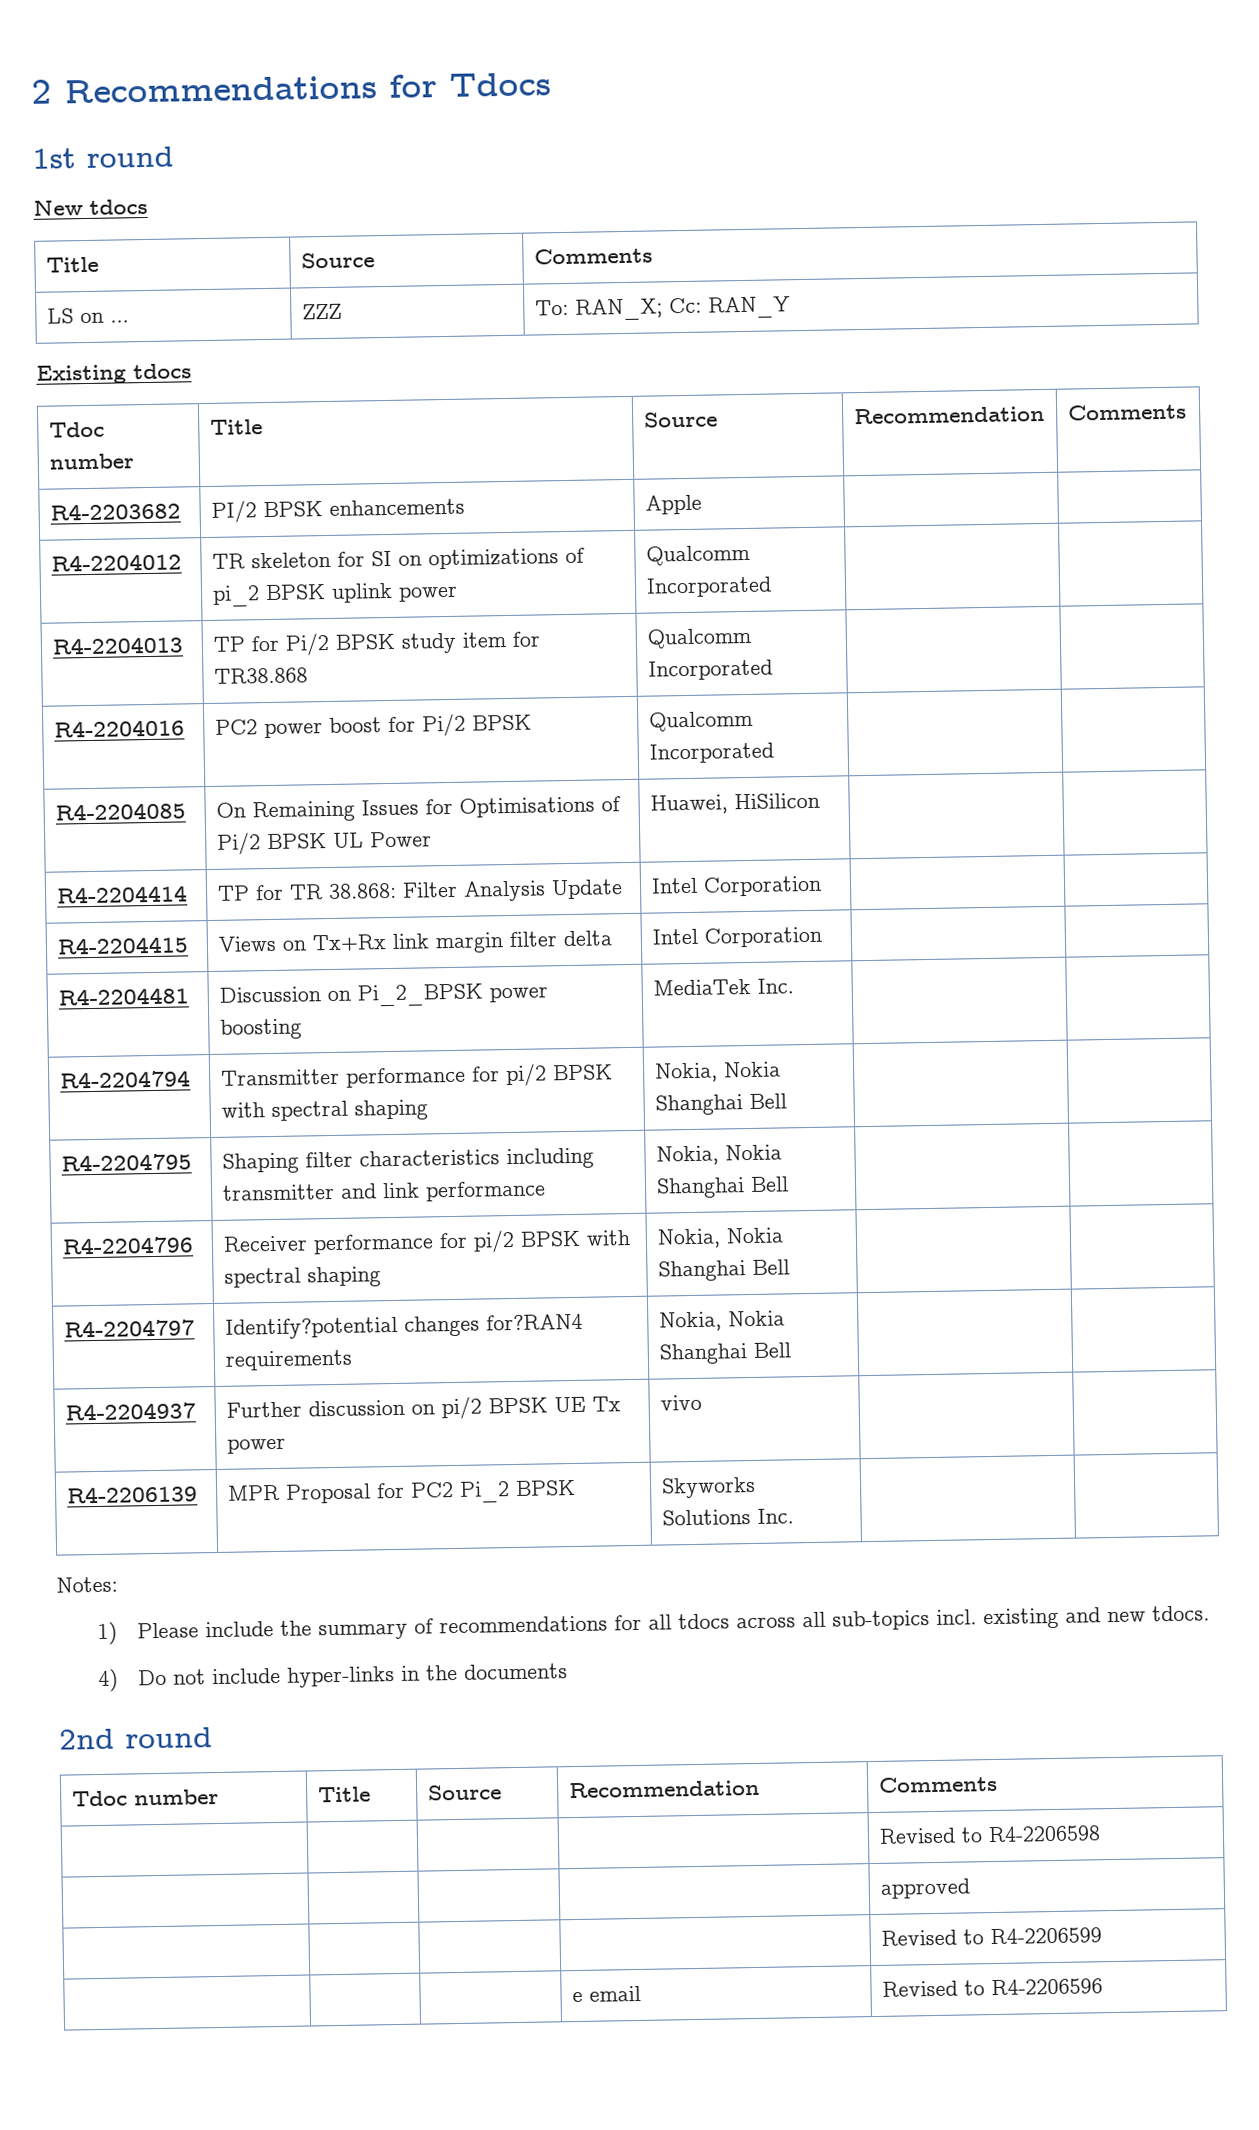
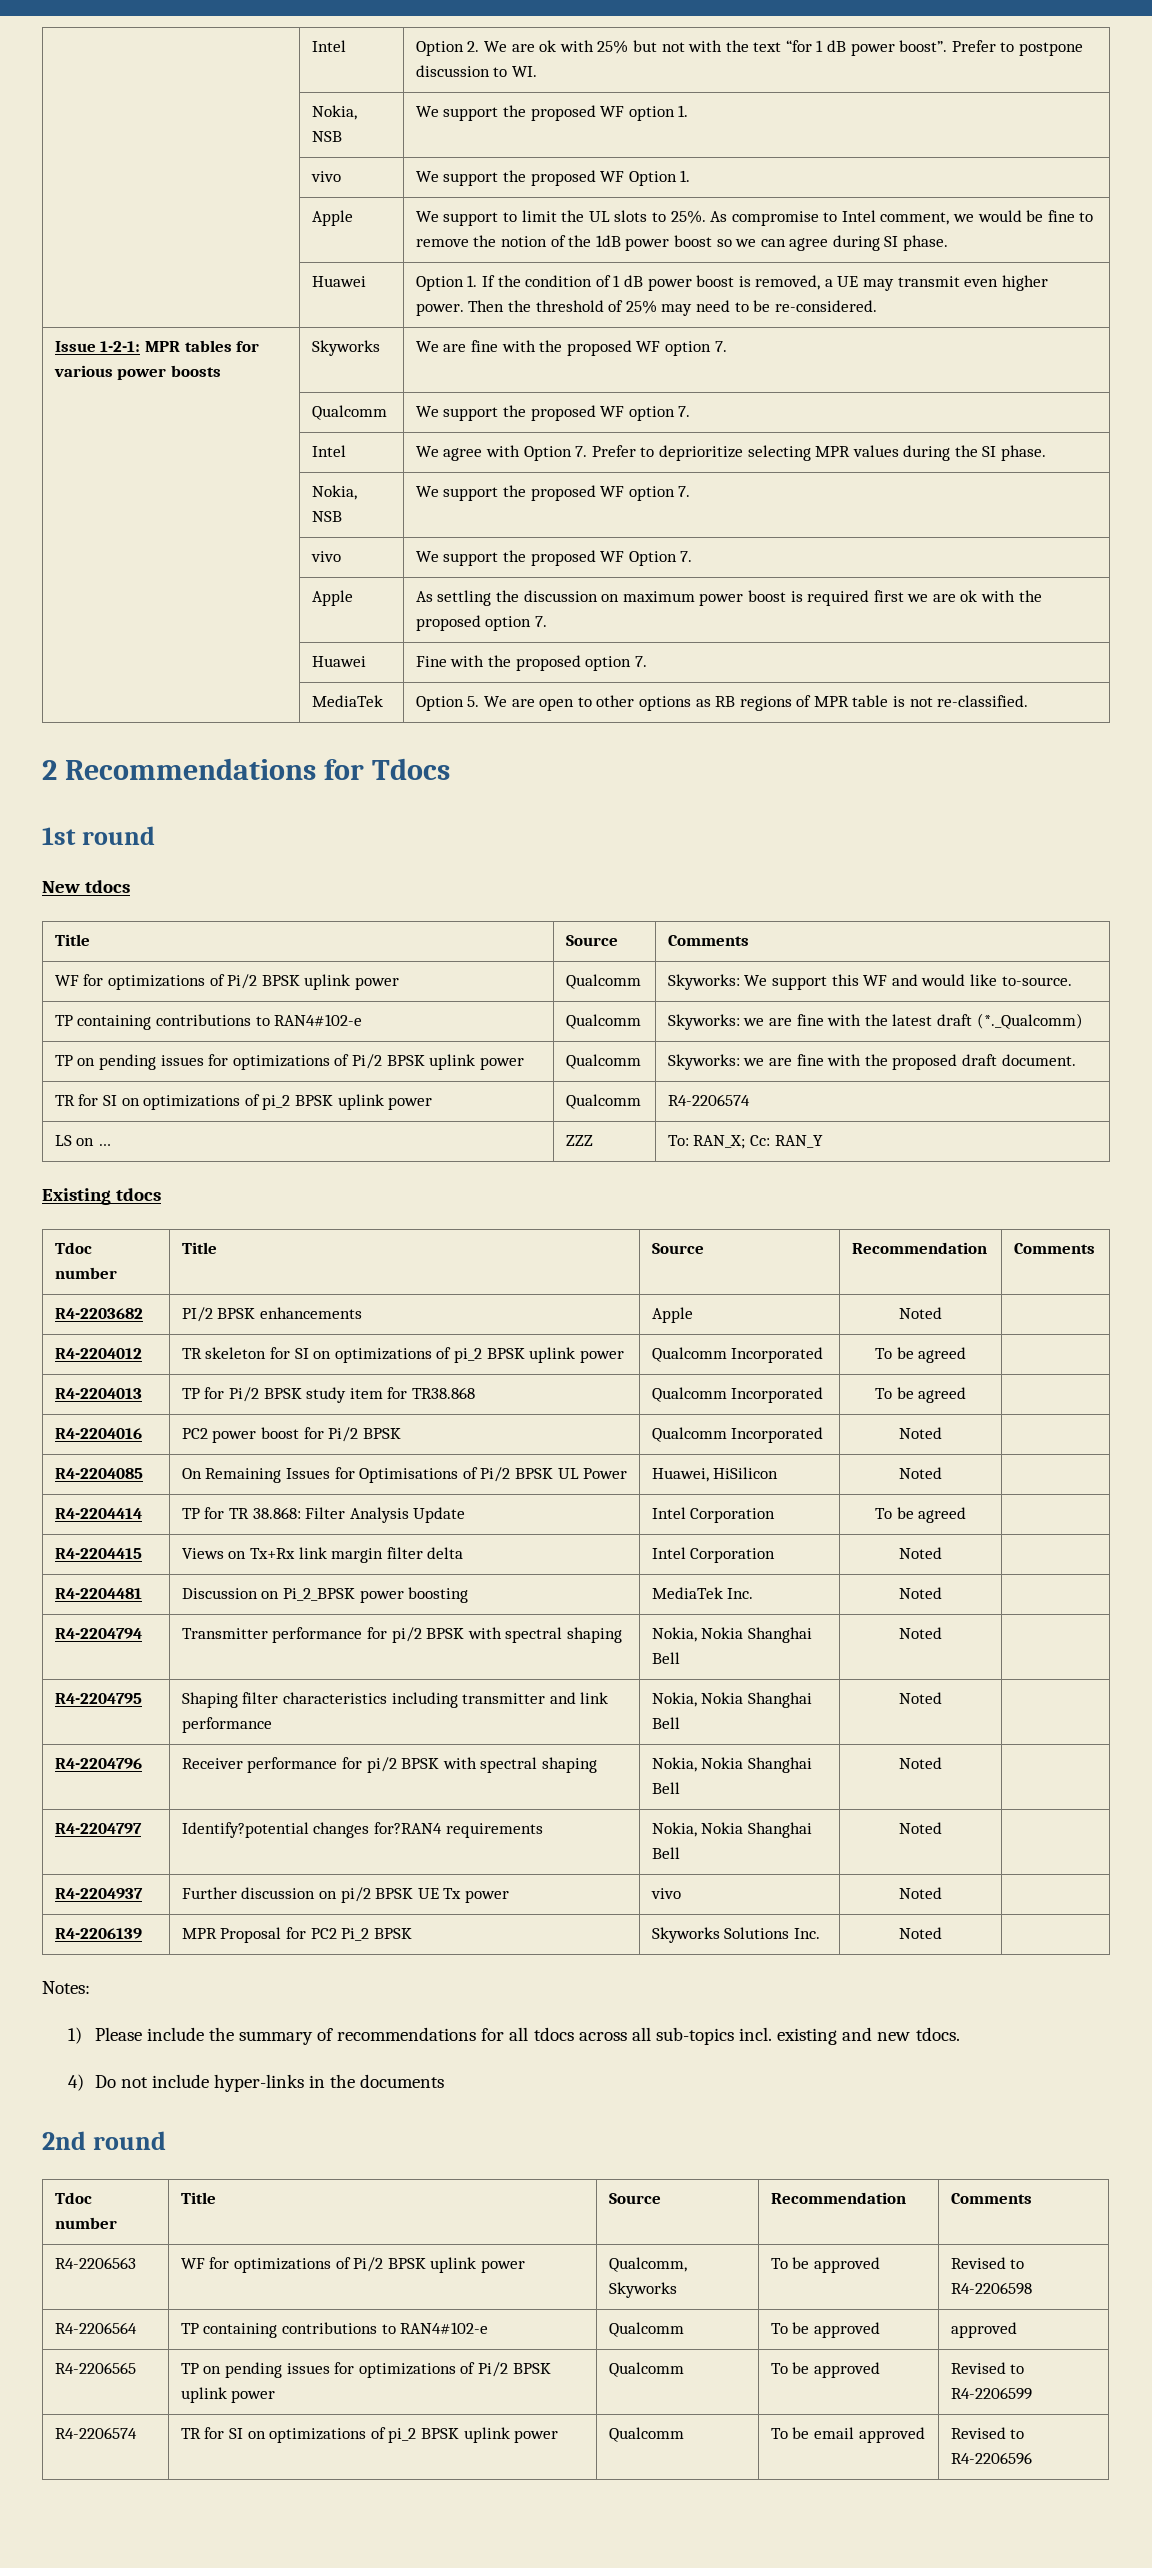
(31, 91) none -> [311,40,346,52] [415,40,1084,56] [415,65,537,77] [311,105,357,120] [311,131,342,142] [415,105,689,121] [310,171,341,182] [415,170,691,186] [311,210,353,226] [415,210,1094,226] [415,235,949,251] [311,276,366,287] [415,275,1048,291] [415,300,877,316] [54,340,260,352] [53,365,221,380] [311,340,380,356] [415,340,727,356] [311,405,387,420] [415,405,691,421] [311,445,346,457] [415,445,1047,461] [311,485,357,500] [311,511,342,522] [415,485,691,501] [310,551,341,562] [415,550,693,566] [311,590,353,606] [415,590,1042,606] [415,615,547,631] [311,656,366,667] [415,655,647,671] [311,695,383,707] [415,695,1029,711] | Intel | Option 2. We are ok with 25% but not with the text “for 1 dB power boost”. Prefer to postpone discussion to WI. // | Nokia, NSB | We support the proposed WF option 1. // | vivo | We support the proposed WF Option 1. // | Apple | We support to limit the UL slots to 25%. As compromise to Intel comment, we would be fine to remove the notion of the 1dB power boost so we can agree during SI phase. // | Huawei | Option 1. If the condition of 1 dB power boost is removed, a UE may transmit even higher power. Then the threshold of 25% may need to be re-considered. // Issue 1-2-1: MPR tables for various power boosts | Skyworks | We are fine with the proposed WF option 7. // | Qualcomm | We support the proposed WF option 7. // | Intel | We agree with Option 7. Prefer to deprioritize selecting MPR values during the SI phase. // | Nokia, NSB | We support the proposed WF option 7. // | vivo | We support the proposed WF Option 7. // | Apple | As settling the discussion on maximum power boost is required first we are ok with the proposed option 7. // | Huawei | Fine with the proposed option 7. // | MediaTek | Option 5. We are open to other options as RB regions of MPR table is not re-classified. //
(653, 256) none -> [54,974,399,990] [565,974,641,989] [667,974,1072,990] [54,1014,363,1030] [565,1014,641,1029] [667,1013,1083,1030] [54,1054,524,1070] [565,1054,641,1069] [667,1054,1076,1070] [54,1094,433,1110] [565,1094,641,1109] [667,1094,750,1106] // WF for optimizations of Pi/2 BPSK uplink power | Qualcomm | Skyworks: We support this WF and would like to-source. // TP containing contributions to RAN4#102-e | Qualcomm | Skyworks: we are fine with the latest draft (*._Qualcomm) // TP on pending issues for optimizations of Pi/2 BPSK uplink power | Qualcomm | Skyworks: we are fine with the proposed draft document. // TR for SI on optimizations of pi_2 BPSK uplink power | Qualcomm | R4-2206574
(702, 504) none -> [899,1307,942,1319] Noted
(772, 587) none -> [874,1347,967,1363] To be agreed
(773, 670) none -> [874,1387,967,1403] To be agreed
(774, 753) none -> [899,1427,942,1439] Noted
(820, 801) none -> [899,1467,942,1479] Noted
(822, 886) none -> [874,1507,967,1523] To be agreed
(823, 937) none -> [899,1547,942,1559] Noted
(794, 986) none -> [899,1587,942,1599] Noted
(787, 1101) none -> [899,1627,942,1639] Noted
(789, 1184) none -> [899,1692,942,1704] Noted
(790, 1267) none -> [899,1757,942,1769] Noted
(791, 1350) none -> [899,1822,942,1834] Noted
(702, 1402) none -> [899,1887,942,1899] Noted
(794, 1516) none -> [899,1927,942,1939] Noted
[878,1825,1101,1844] [879,1878,970,1899] [880,1927,1102,1946] [571,1991,583,2003] | | | | Revised to R4-2206598 // | | | | approved // | | | | Revised to R4-2206599 // | | | e -> [54,2257,136,2269] [180,2257,525,2273] [608,2257,687,2272] [608,2282,677,2298] [770,2257,880,2273] [950,2257,1025,2269] [950,2282,1032,2295] [54,2322,137,2334] [180,2322,489,2338] [608,2322,684,2337] [770,2322,880,2338] [950,2322,1017,2338] [54,2362,136,2374] [180,2362,551,2378] [180,2387,276,2403] [608,2362,684,2377] [770,2362,880,2378] [950,2362,1025,2374] [950,2387,1032,2400] [54,2427,137,2439] [180,2427,559,2443] [608,2427,684,2442] [770,2427,810,2439] R4-2206563 | WF for optimizations of Pi/2 BPSK uplink power | Qualcomm, Skyworks | To be approved | Revised to R4-2206598 // R4-2206564 | TP containing contributions to RAN4#102-e | Qualcomm | To be approved | approved // R4-2206565 | TP on pending issues for optimizations of Pi/2 BPSK uplink power | Qualcomm | To be approved | Revised to R4-2206599 // R4-2206574 | TR for SI on optimizations of pi_2 BPSK uplink power | Qualcomm | To be
(641, 1993) none -> [858,2427,925,2443] approved

